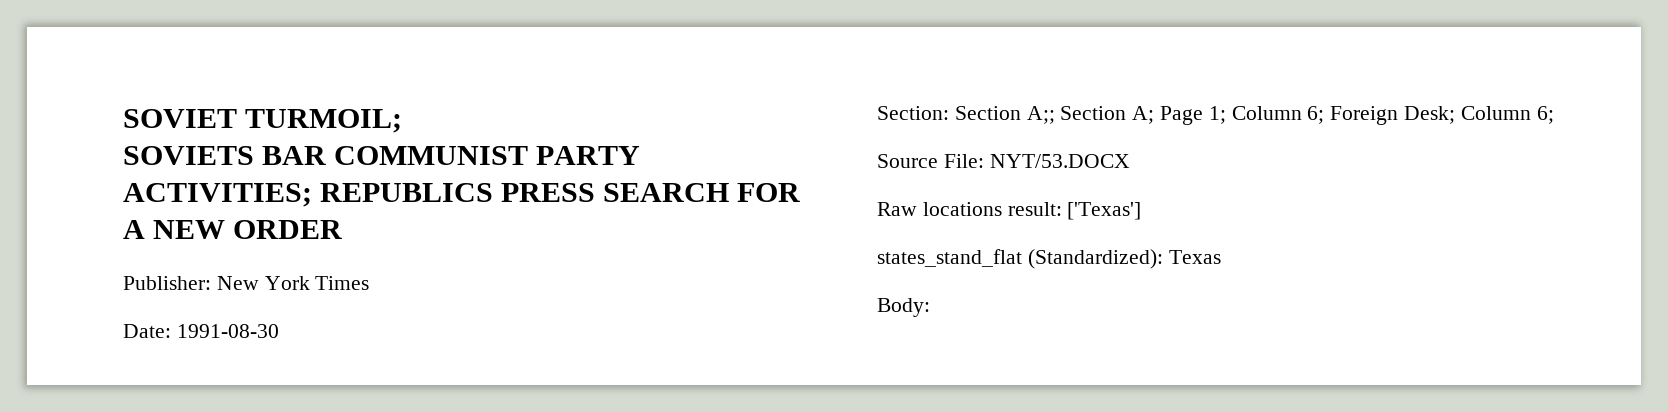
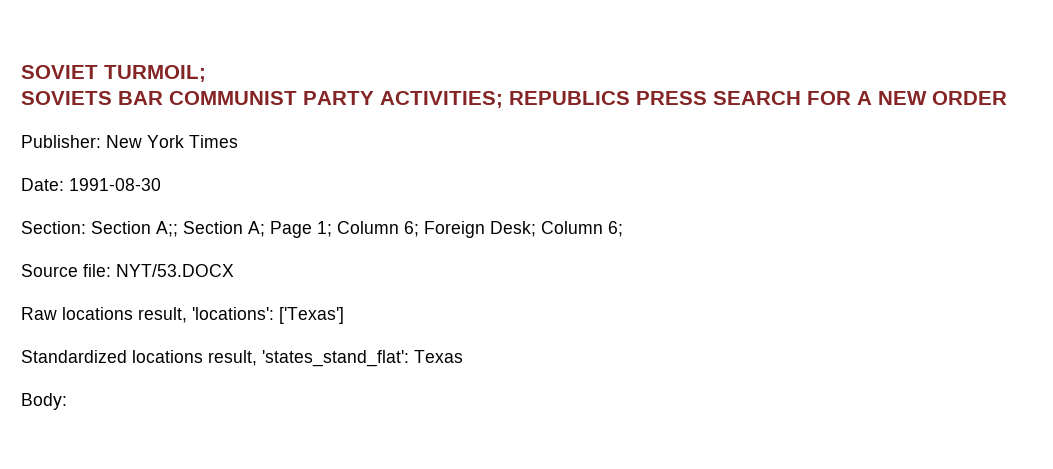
[943,154,984,168] File: -> [83,264,111,277] file:
[1007,202,1062,216] result: -> [138,307,274,323] result, 'locations':
[877,249,1163,269] states_stand_flat (Standardized): -> [21,350,409,367] Standardized locations result, 'states_stand_flat':

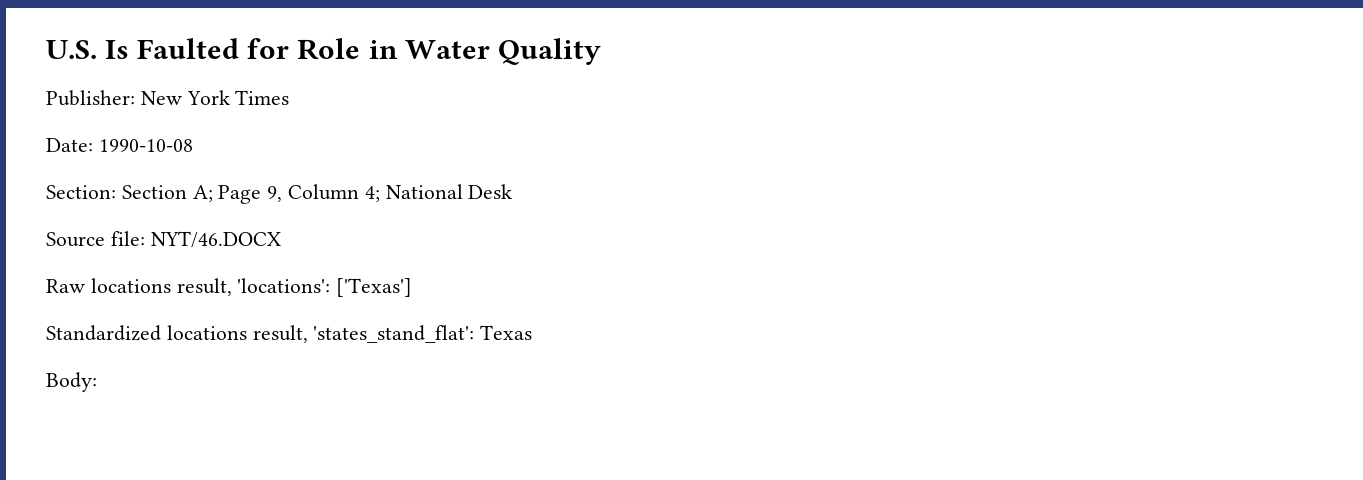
[21,65,206,82] [21,91,1007,108] SOVIET TURMOIL; // SOVIETS BAR COMMUNIST PARTY ACTIVITIES; REPUBLICS PRESS SEARCH FOR A NEW ORDER -> [46,38,601,65] U.S. Is Faulted for Role in Water Quality
[69,178,161,191] 1991-08-30 -> [98,139,193,152] 1990-10-08
[156,221,623,238] A;; Section A; Page 1; Column 6; Foreign Desk; Column 6; -> [192,184,513,204] A; Page 9, Column 4; National Desk
[116,264,234,277] NYT/53.DOCX -> [150,231,281,248] NYT/46.DOCX

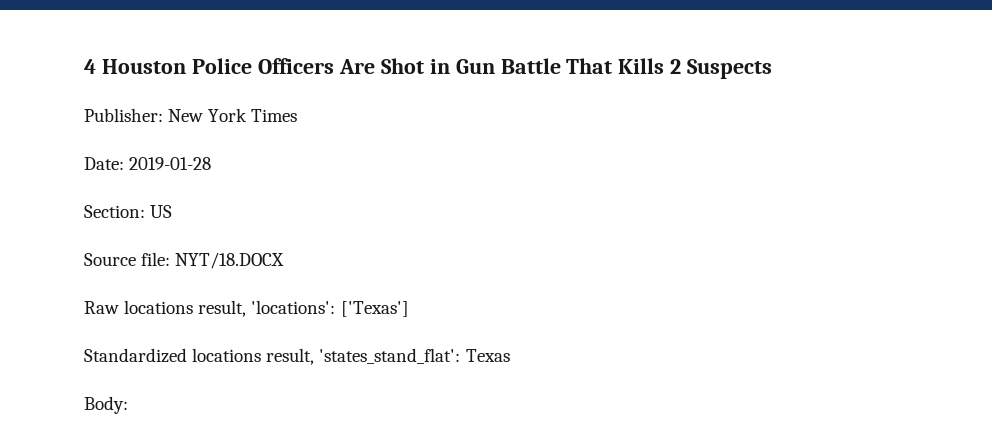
[46,38,601,65] U.S. Is Faulted for Role in Water Quality -> [84,58,773,79] 4 Houston Police Officers Are Shot in Gun Battle That Kills 2 Suspects
[98,139,193,152] 1990-10-08 -> [129,157,212,170] 2019-01-28
[121,184,513,204] Section A; Page 9, Column 4; National Desk -> [150,205,173,218] US
[150,231,281,248] NYT/46.DOCX -> [175,252,285,269] NYT/18.DOCX

